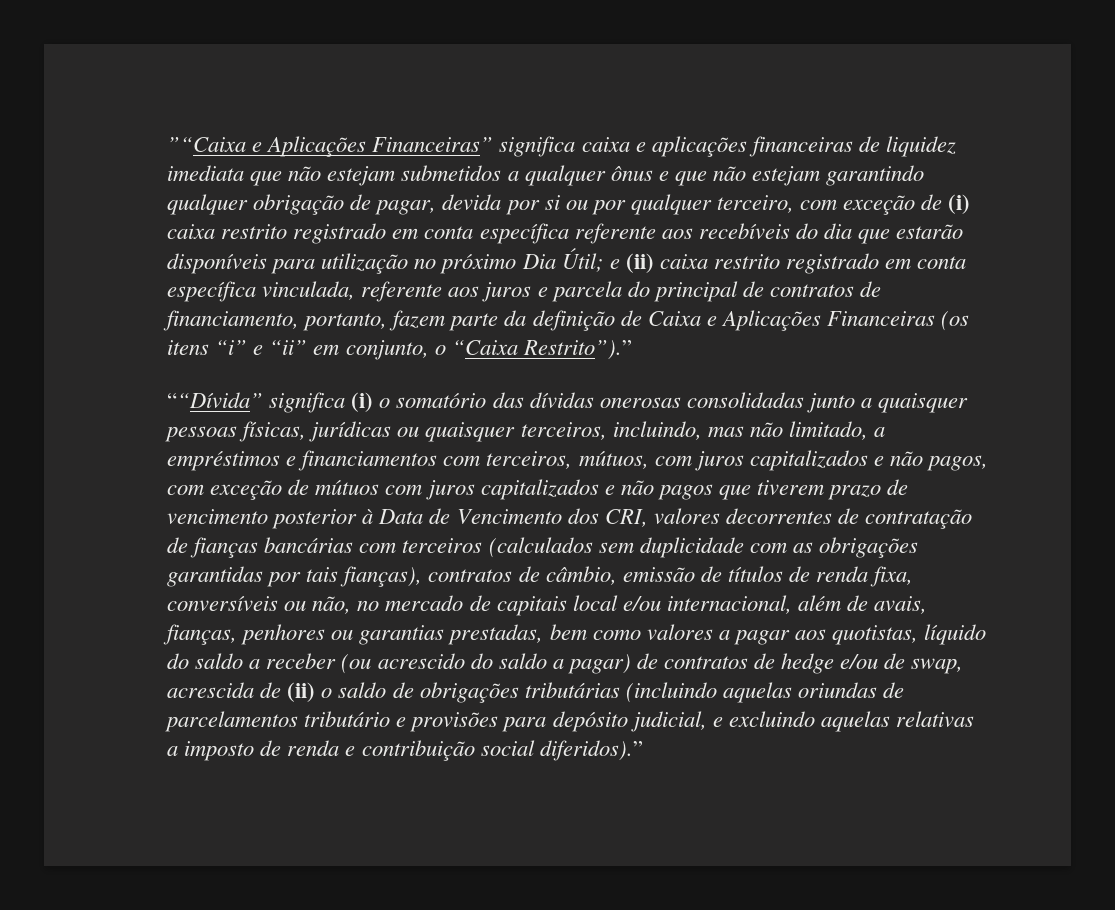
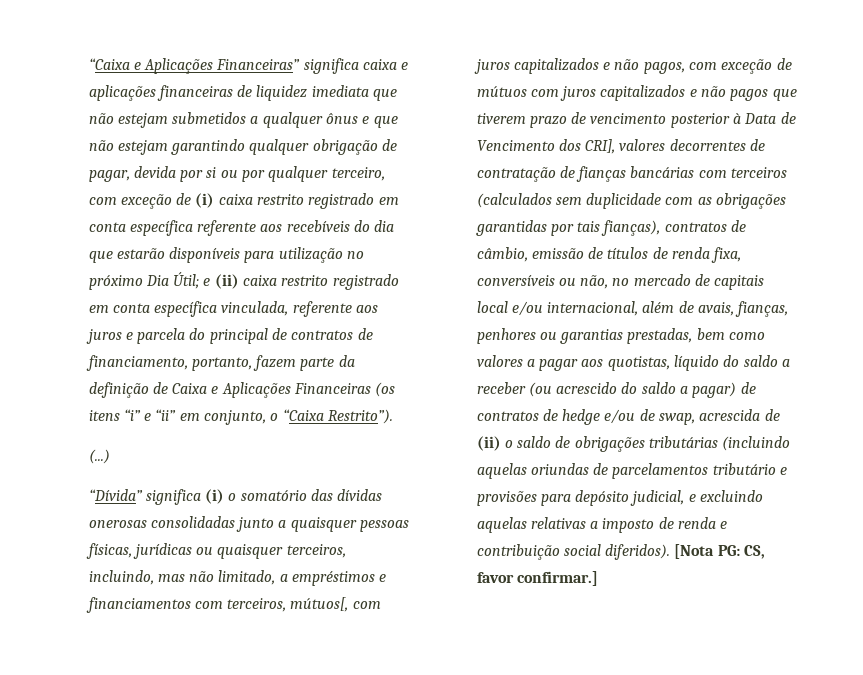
[167,137,247,152] ”“Caixa -> [88,58,130,70] “Caixa
[522,340,632,360] [167,392,264,408] Restrito”).” // ““Dívida” -> [328,409,394,424] [88,449,110,464] [88,489,143,501] Restrito”). // (...) // “Dívida”
[578,451,649,469] mútuos, -> [290,597,349,612] mútuos[,
[604,509,648,527] CRI, -> [585,139,616,154] CRI],
[539,740,643,761] diferidos).” -> [605,544,766,560] [476,571,598,586] diferidos). [Nota PG: CS, favor confirmar.]

